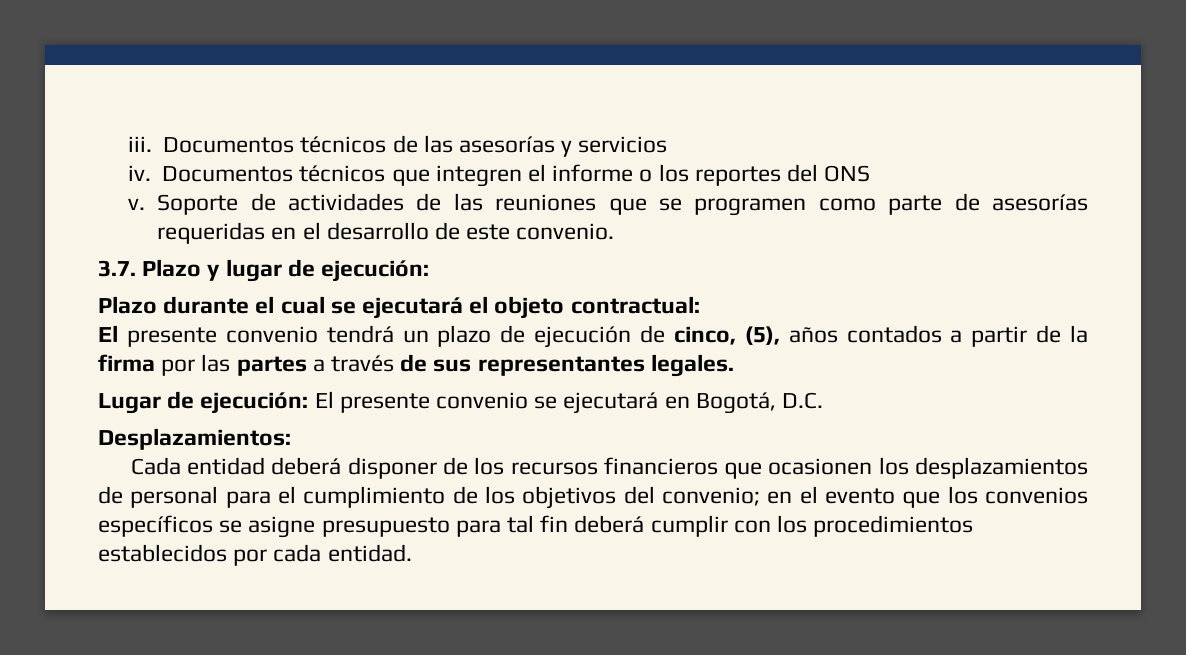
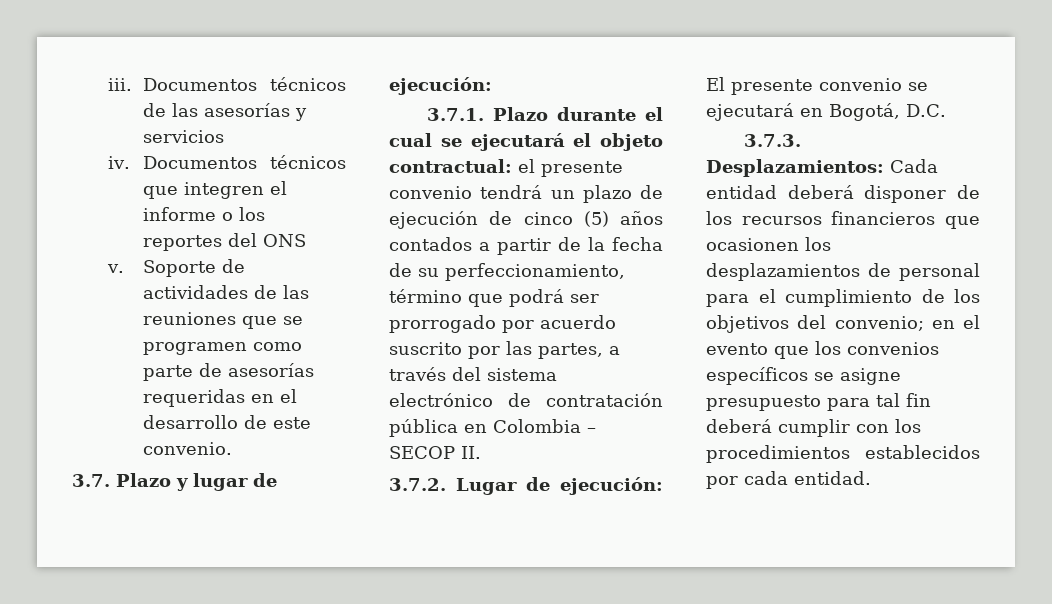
(430, 271) none -> [427,108,485,121] 3.7.1.
[98,325,118,342] // El -> [518,159,535,173] el
[673,326,780,345] cinco, (5), -> [523,211,609,227] cinco (5)
[98,354,155,372] firma -> [612,237,663,251] [389,263,625,281] [389,289,599,307] [389,315,616,333] [389,342,462,355] fecha de su perfeccionamiento, término que podrá ser prorrogado por acuerdo suscrito
[236,356,307,376] partes -> [538,343,603,359] partes,
[400,354,734,377] de sus representantes legales. // -> [452,367,557,381] [389,393,663,407] [389,419,596,437] [389,446,481,459] [389,478,446,491] del sistema electrónico de contratación pública en Colombia – SECOP II. // 3.7.2.
(824, 400) none -> [744,134,802,147] 3.7.3.
(291, 439) // -> (884, 168) none

